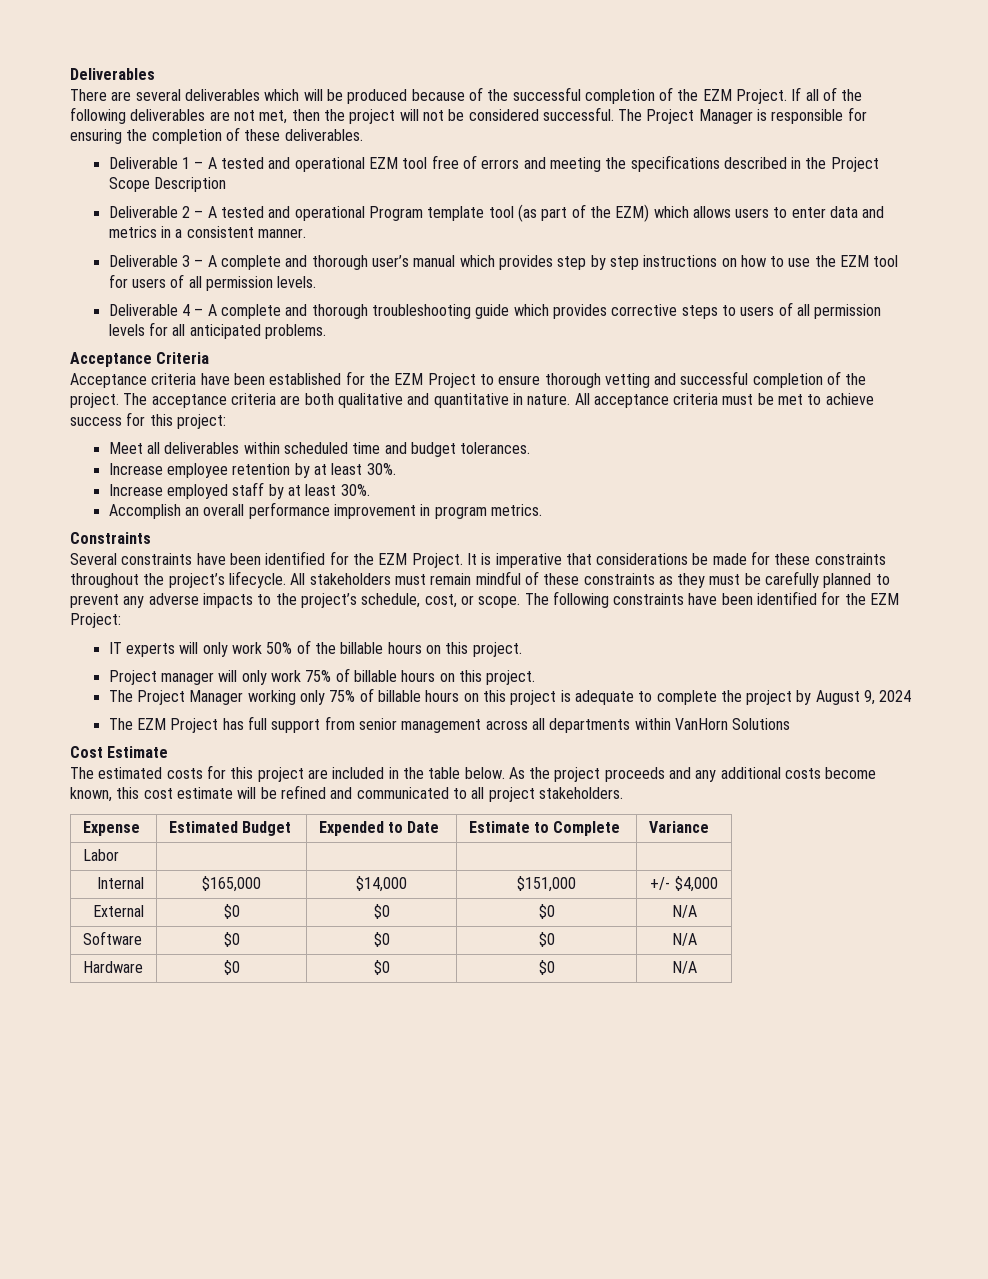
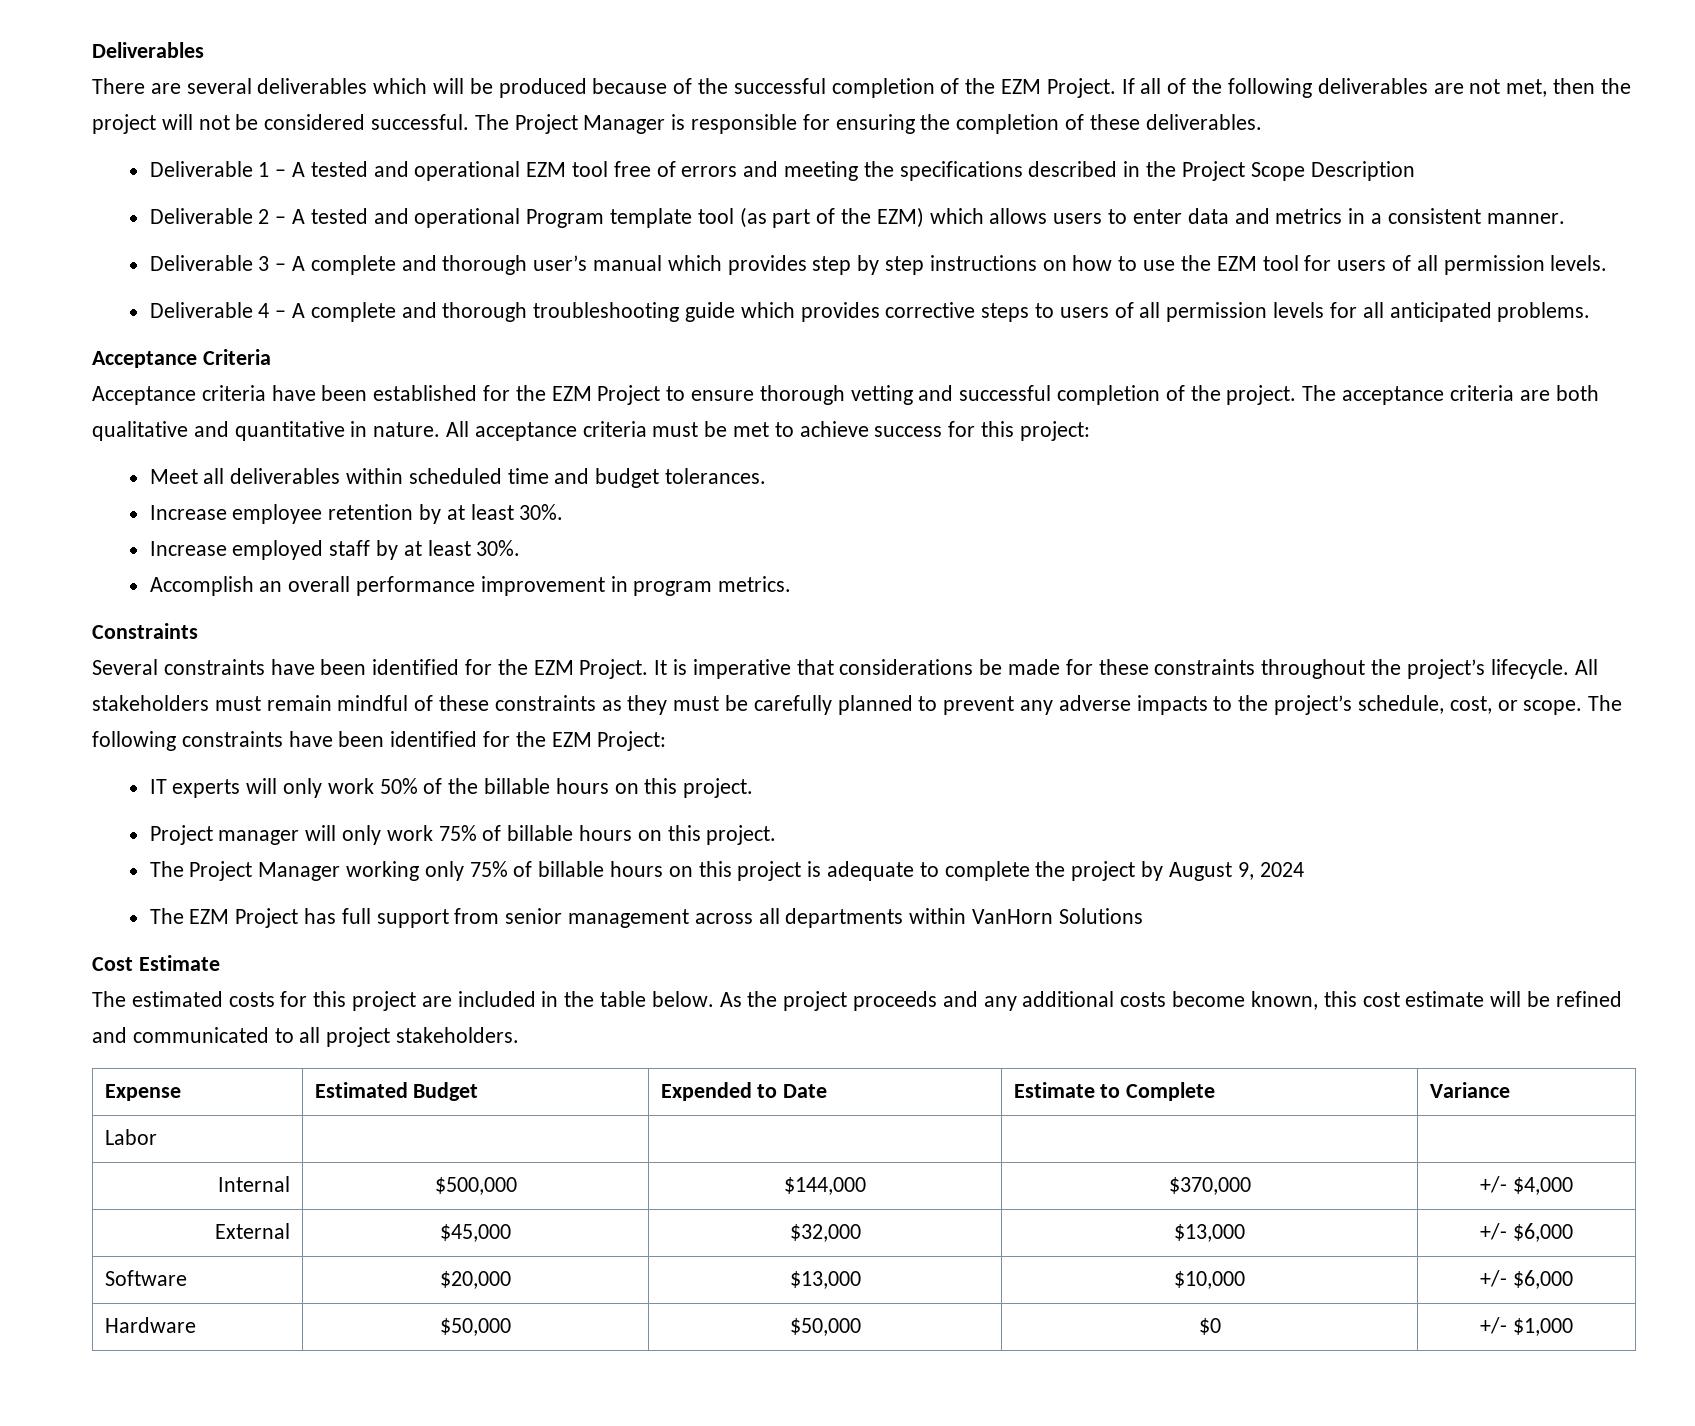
[202,876,261,892] [356,876,407,892] [517,876,576,892] $165,000 | $14,000 | $151,000 -> [434,1177,517,1195] [784,1177,866,1195] [1168,1177,1251,1195] $500,000 | $144,000 | $370,000
[223,904,240,919] [373,904,390,919] [538,904,555,919] [671,905,697,918] [82,931,142,945] [223,932,240,947] [373,932,390,947] [538,932,555,947] [671,933,697,946] [82,961,143,973] [223,960,240,975] [373,960,390,975] [538,960,555,975] [671,961,697,974] $0 | $0 | $0 | N/A // Software | $0 | $0 | $0 | N/A // Hardware | $0 | $0 | $0 | N/A -> [440,1224,512,1242] [789,1224,861,1242] [1174,1224,1245,1242] [1480,1223,1573,1242] [104,1270,187,1286] [440,1271,512,1289] [789,1271,861,1289] [1174,1271,1245,1289] [1480,1270,1573,1289] [104,1317,196,1333] [440,1318,512,1336] [789,1318,861,1336] [1198,1318,1221,1335] [1480,1317,1573,1336] $45,000 | $32,000 | $13,000 | +/- $6,000 // Software | $20,000 | $13,000 | $10,000 | +/- $6,000 // Hardware | $50,000 | $50,000 | $0 | +/- $1,000

